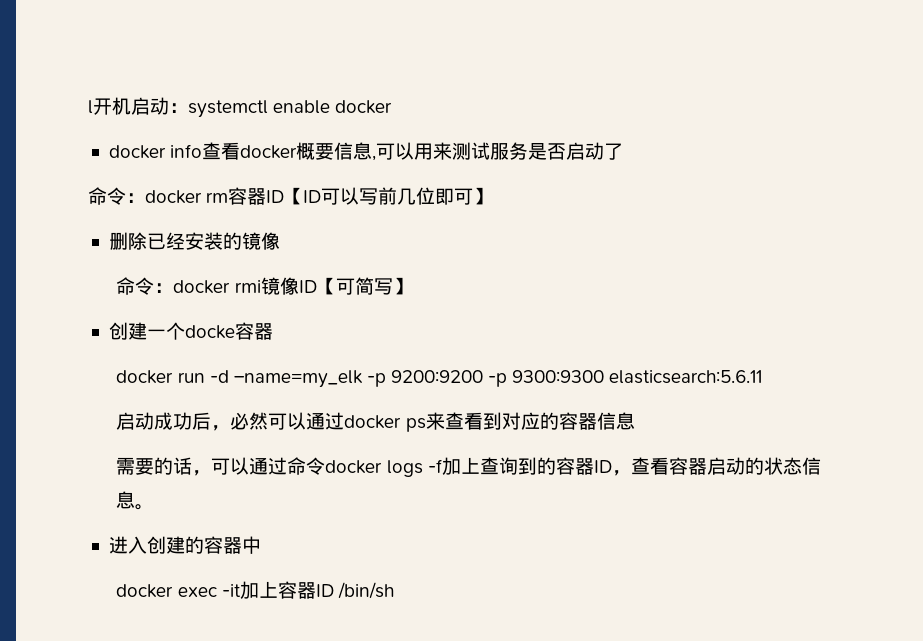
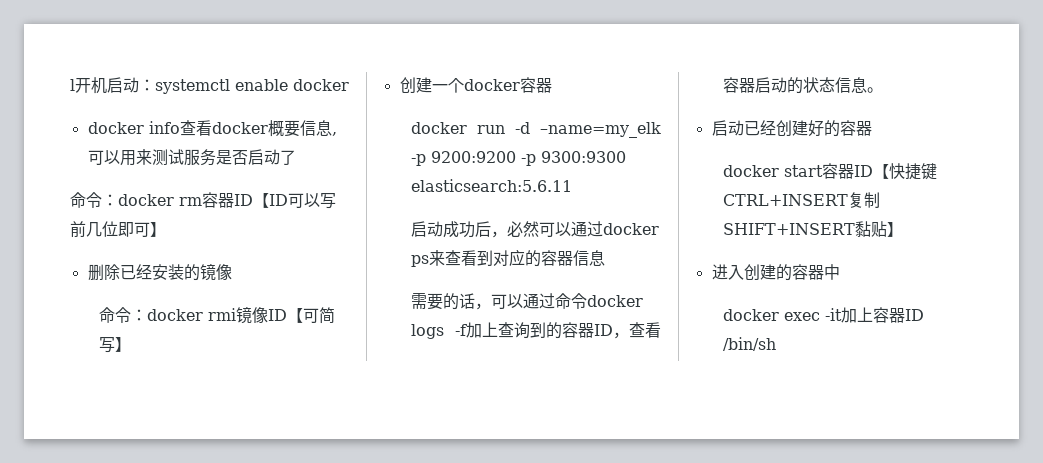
[184,325,235,339] docke -> [463,79,520,91] docker
(155, 507) none -> [711,120,872,137] [723,163,938,180] [723,192,881,208] [723,221,904,237] // 启动已经创建好的容器 // docker start容器ID【快捷键CTRL+INSERT复制SHIFT+INSERT黏贴】

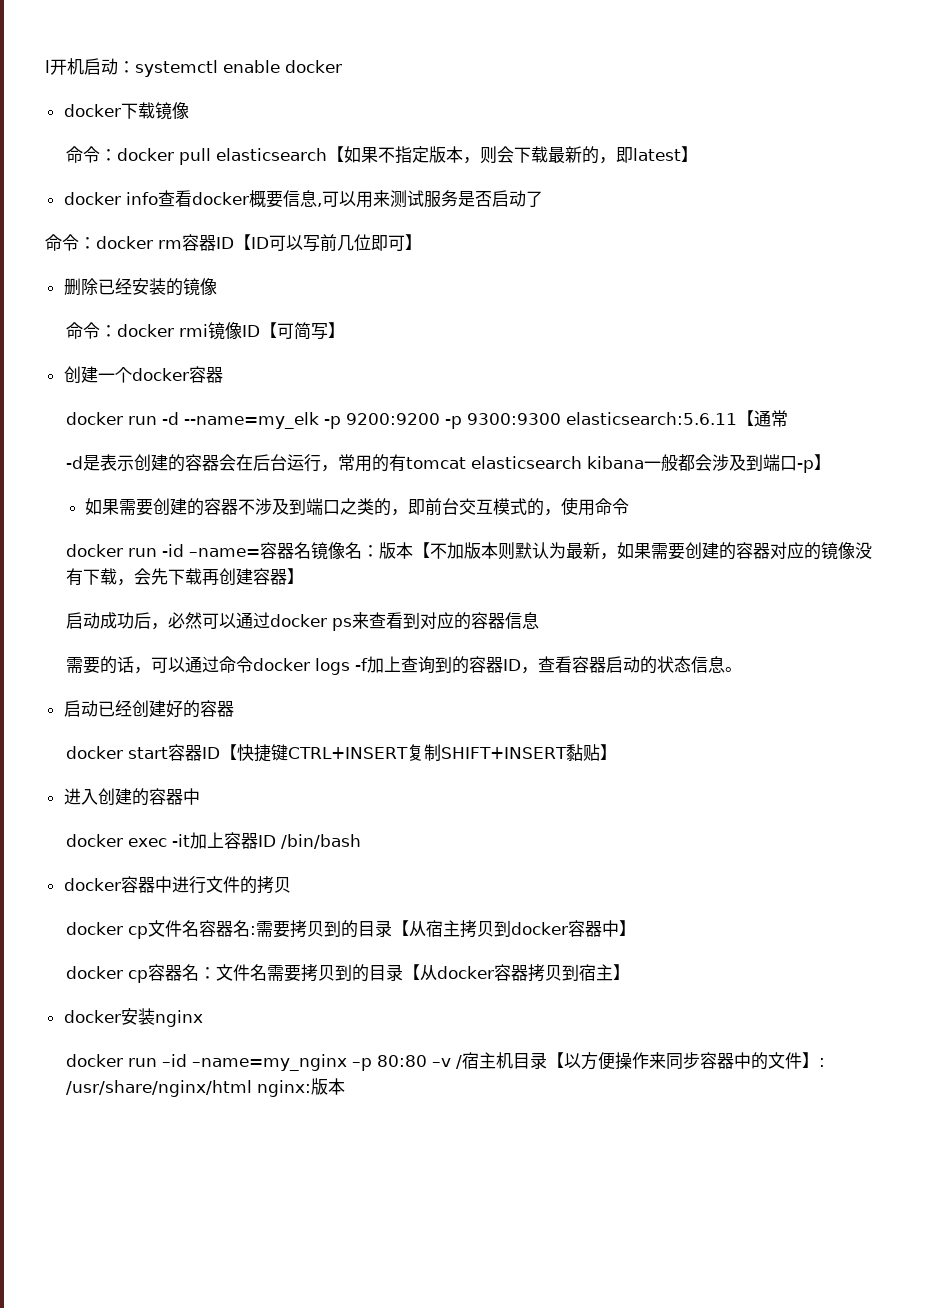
(349, 85) none -> [63,102,189,120] [66,146,699,165] // docker下载镜像 // 命令：docker pull elasticsearch【如果不指定版本，则会下载最新的，即latest】
[540,122,661,138] –name=my_elk -> [184,412,320,429] --name=my_elk
(573, 185) none -> [737,410,789,427] [66,454,832,473] [85,497,630,516] [66,542,873,560] [66,568,305,586] 【通常 // -d是表示创建的容器会在后台运行，常用的有tomcat elasticsearch kibana一般都会涉及到端口-p】 // 如果需要创建的容器不涉及到端口之类的，即前台交互模式的，使用命令 // docker run -id –name=容器名镜像名：版本【不加版本则默认为最新，如果需要创建的容器对应的镜像没有下载，会先下载再创建容器】
[723,337,777,351] /bin/sh -> [281,834,362,849] [63,876,291,894] [66,920,637,939] [66,964,631,983] [63,1008,203,1027] [66,1052,826,1071] [66,1078,346,1097] /bin/bash // docker容器中进行文件的拷贝 // docker cp文件名容器名:需要拷贝到的目录【从宿主拷贝到docker容器中】 // docker cp容器名：文件名需要拷贝到的目录【从docker容器拷贝到宿主】 // docker安装nginx // docker run –id –name=my_nginx –p 80:80 –v /宿主机目录【以方便操作来同步容器中的文件】: /usr/share/nginx/html nginx:版本

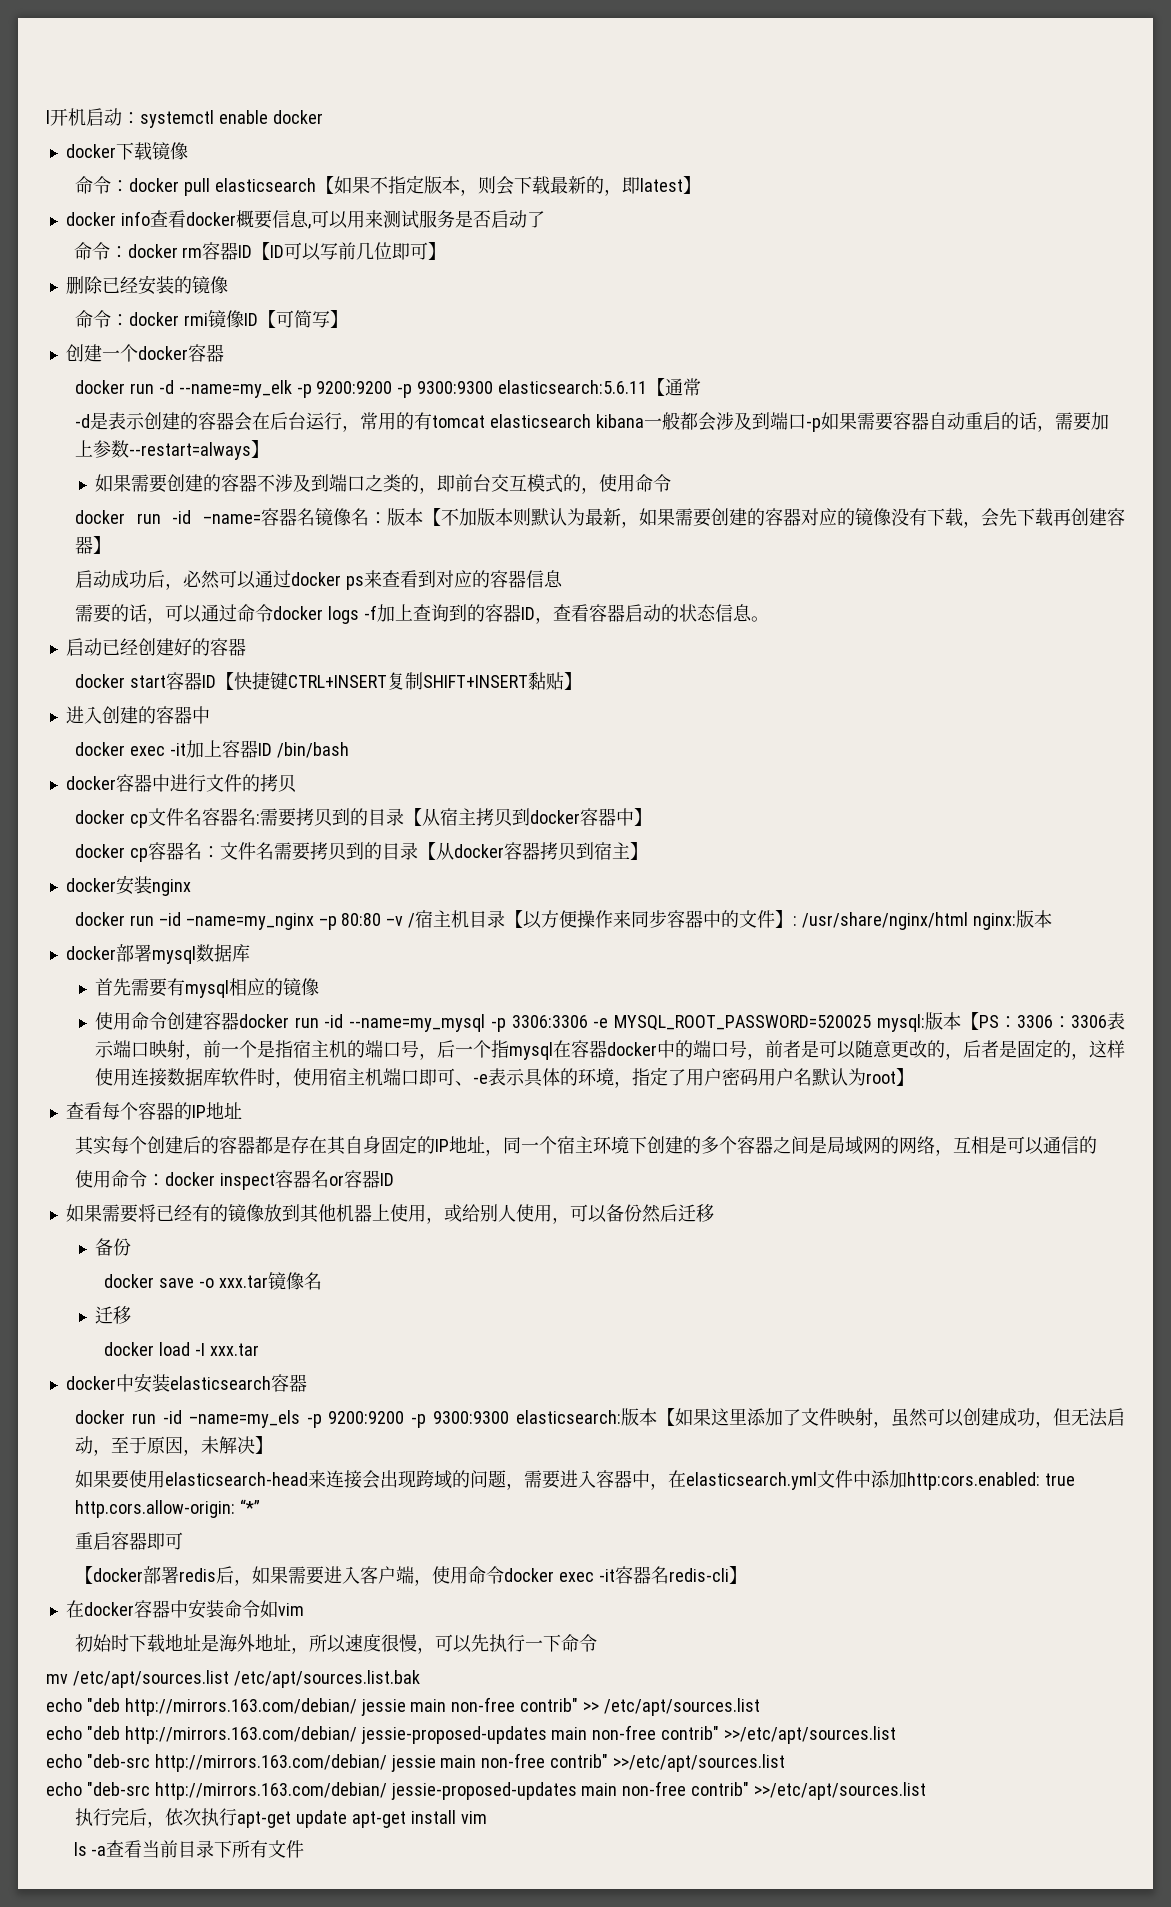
(815, 466) none -> [820,412,1109,432] [75,440,252,460] 如果需要容器自动重启的话，需要加上参数--restart=always
(346, 1086) none -> [65,944,250,964] [94,978,319,998] [94,1012,1126,1032] [94,1039,1125,1060] [94,1067,914,1088] [65,1102,242,1120] [75,1135,1098,1156] [75,1170,394,1190] [65,1204,714,1224] [94,1238,131,1256] [104,1272,322,1290] [94,1306,131,1324] [104,1342,259,1356] [65,1373,307,1393] [75,1408,1125,1428] [75,1436,274,1456] [75,1470,1075,1490] [75,1499,260,1518] [75,1532,184,1550] [75,1566,747,1586] [65,1599,304,1619] [75,1634,598,1654] [46,1670,420,1688] [46,1697,760,1716] [46,1725,897,1744] [46,1753,786,1772] [46,1781,927,1800] [75,1807,487,1828] [73,1840,305,1858] // docker部署mysql数据库 // 首先需要有mysql相应的镜像 // 使用命令创建容器docker run -id --name=my_mysql -p 3306:3306 -e MYSQL_ROOT_PASSWORD=520025 mysql:版本【PS：3306：3306表示端口映射，前一个是指宿主机的端口号，后一个指mysql在容器docker中的端口号，前者是可以随意更改的，后者是固定的，这样使用连接数据库软件时，使用宿主机端口即可、-e表示具体的环境，指定了用户密码用户名默认为root】 // 查看每个容器的IP地址 // 其实每个创建后的容器都是存在其自身固定的IP地址，同一个宿主环境下创建的多个容器之间是局域网的网络，互相是可以通信的 // 使用命令：docker inspect容器名or容器ID // 如果需要将已经有的镜像放到其他机器上使用，或给别人使用，可以备份然后迁移 // 备份 // docker save -o xxx.tar镜像名 // 迁移 // docker load -I xxx.tar // docker中安装elasticsearch容器 // docker run -id –name=my_els -p 9200:9200 -p 9300:9300 elasticsearch:版本【如果这里添加了文件映射，虽然可以创建成功，但无法启动，至于原因，未解决】 // 如果要使用elasticsearch-head来连接会出现跨域的问题，需要进入容器中，在elasticsearch.yml文件中添加http:cors.enabled: true http.cors.allow-origin: “*” // 重启容器即可 // 【docker部署redis后，如果需要进入客户端，使用命令docker exec -it容器名redis-cli】 // 在docker容器中安装命令如vim // 初始时下载地址是海外地址，所以速度很慢，可以先执行一下命令 // mv /etc/apt/sources.list /etc/apt/sources.list.bak // echo "deb http://mirrors.163.com/debian/ jessie main non-free contrib" >> /etc/apt/sources.list // echo "deb http://mirrors.163.com/debian/ jessie-proposed-updates main non-free contrib" >>/etc/apt/sources.list // echo "deb-src http://mirrors.163.com/debian/ jessie main non-free contrib" >>/etc/apt/sources.list // echo "deb-src http://mirrors.163.com/debian/ jessie-proposed-updates main non-free contrib" >>/etc/apt/sources.list // 执行完后，依次执行apt-get update apt-get install vim // ls -a查看当前目录下所有文件

